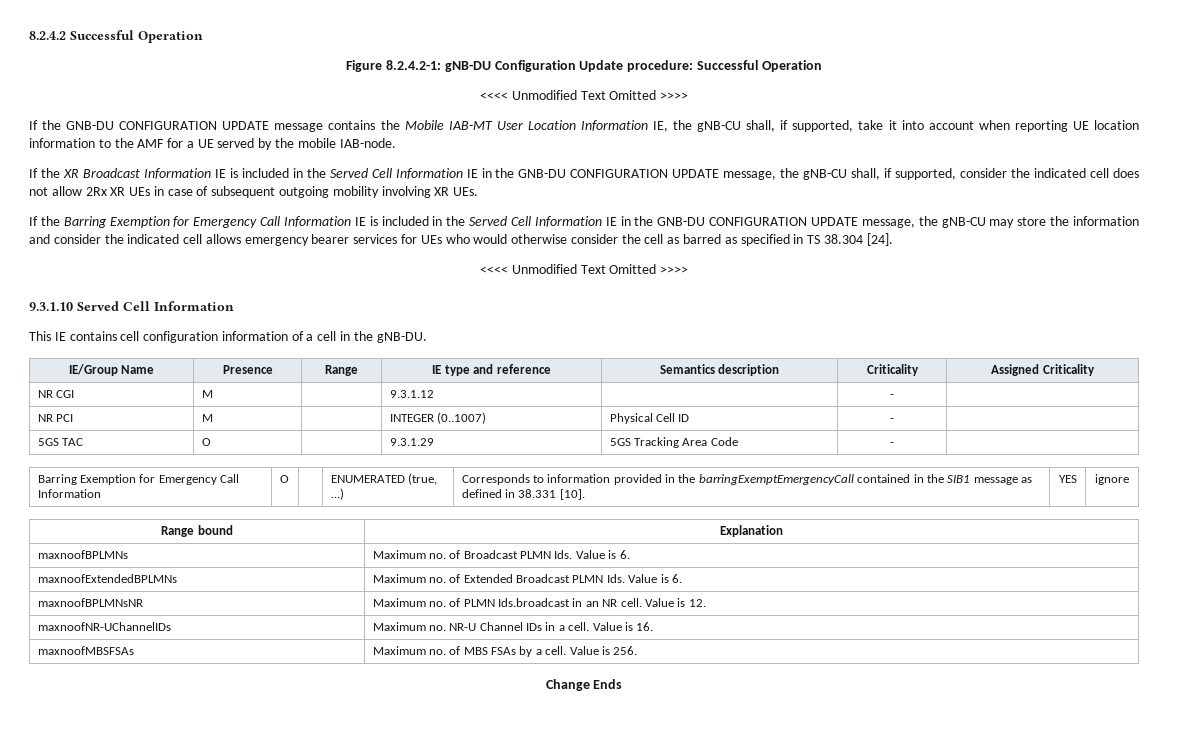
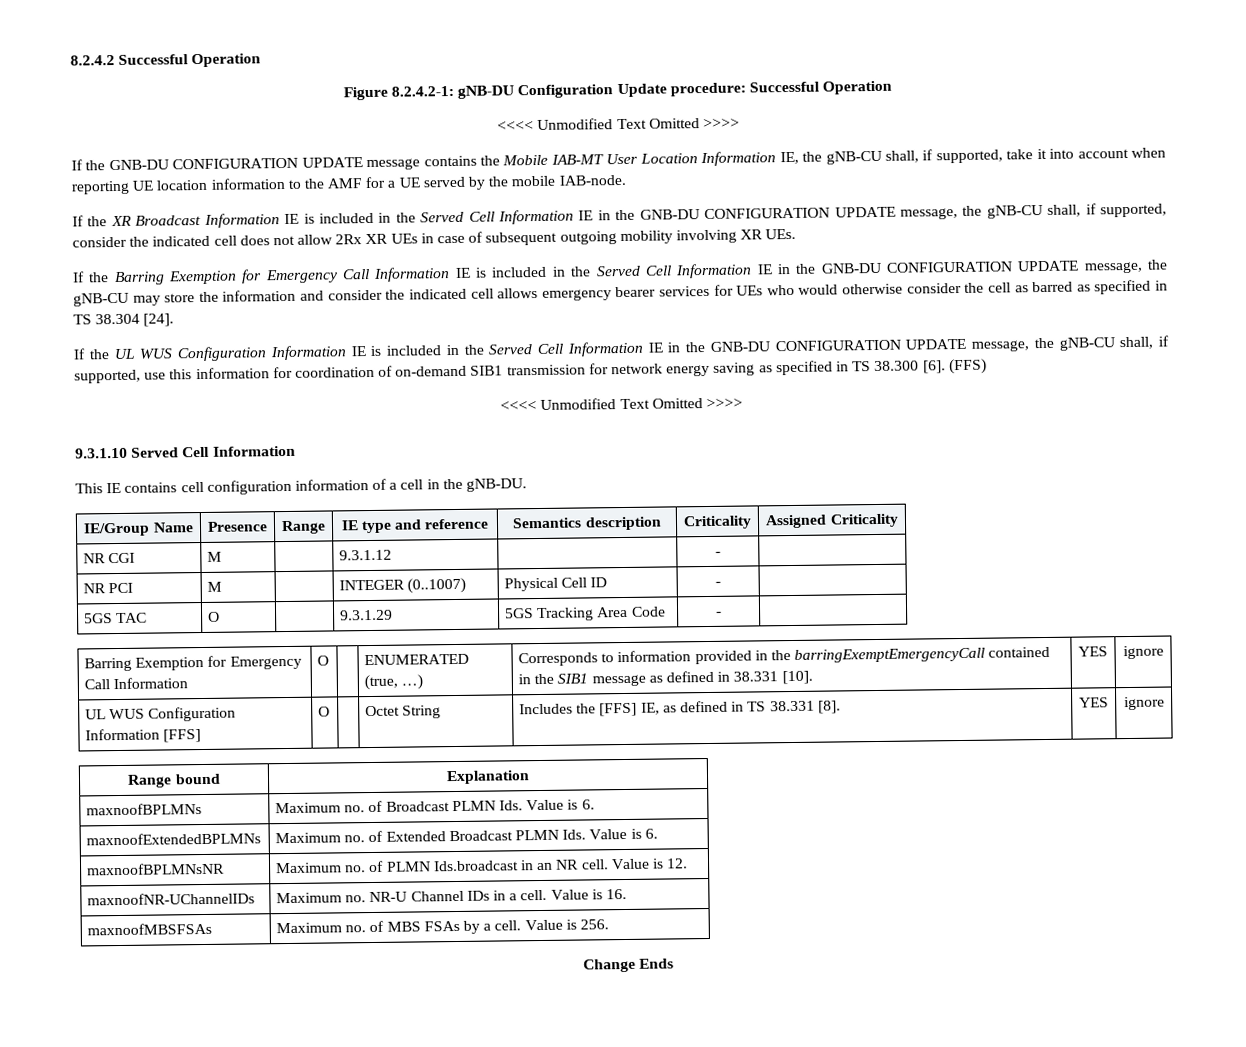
(893, 239) none -> [73,335,1169,362] [74,358,987,384] // If the UL WUS Configuration Information IE is included in the Served Cell Information IE in the GNB-DU CONFIGURATION UPDATE message, the gNB-CU shall, if supported, use this information for coordination of on-demand SIB1 transmission for network energy saving as specified in TS 38.300 [6]. (FFS)
(1129, 479) none -> [85,706,237,722] [85,728,202,743] [318,706,331,717] [365,705,442,719] [519,700,841,717] [1079,697,1109,708] [1123,696,1165,711] // UL WUS Configuration Information [FFS] | O | | Octet String | Includes the [FFS] IE, as defined in TS 38.331 [8]. | YES | ignore

